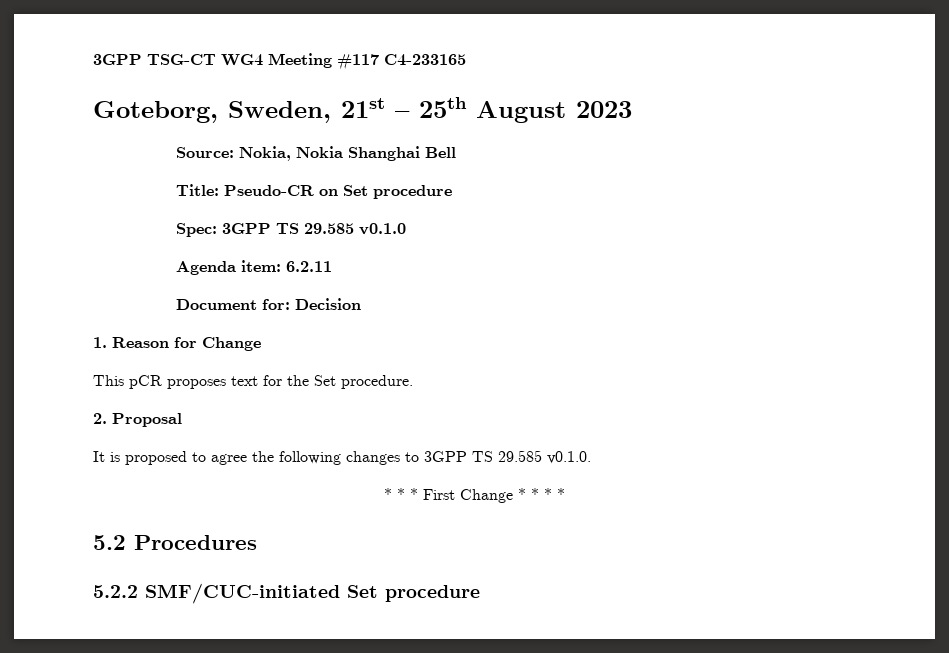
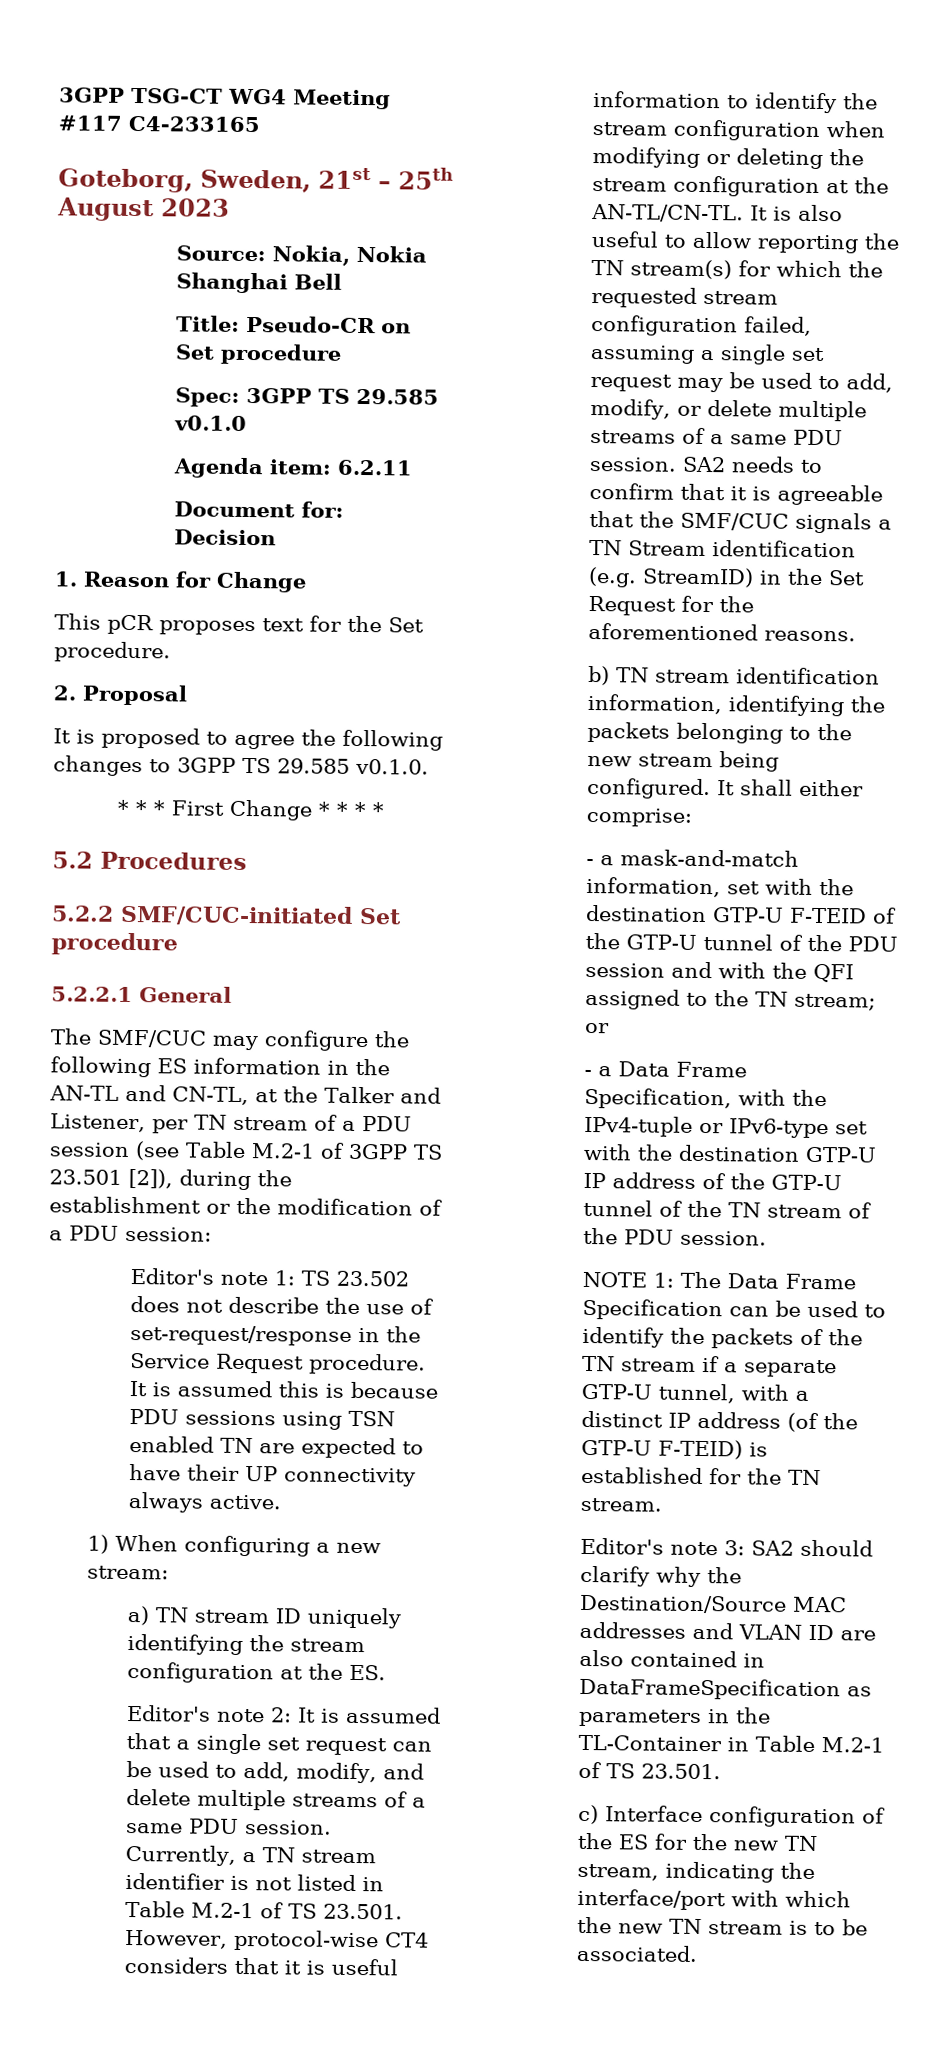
(480, 593) none -> [51,986,232,1003] [50,1028,410,1052] [50,1056,390,1078] [49,1084,441,1106] [50,1113,412,1134] [49,1141,443,1161] [49,1168,292,1191] [49,1196,443,1216] [49,1225,212,1242] [129,1268,409,1287] [129,1296,434,1315] [129,1324,421,1346] [129,1352,426,1375] [128,1380,438,1399] [128,1408,395,1430] [128,1435,424,1459] [128,1463,416,1487] [127,1491,281,1513] [86,1534,381,1557] [86,1565,169,1580] [126,1605,401,1629] [126,1633,365,1655] [126,1661,386,1684] [125,1704,441,1724] [125,1732,432,1756] [125,1760,424,1784] [125,1788,426,1811] [125,1818,332,1835] [124,1844,376,1866] [124,1872,384,1892] [124,1900,403,1920] [124,1929,429,1952] [123,1956,398,1976] [592,90,878,114] [591,119,885,141] [591,146,864,170] [591,175,889,197] [590,203,843,223] [590,230,899,254] [590,259,883,280] [590,286,778,308] [590,314,812,337] [589,344,824,365] [589,372,893,393] [589,398,867,422] [589,427,843,446] [588,456,823,474] [588,482,883,506] [588,510,892,534] [588,539,856,558] [587,566,865,588] [587,595,754,616] [587,622,856,642] [587,665,880,686] [586,693,885,717] [586,721,852,744] [586,751,779,772] [586,777,864,800] [585,807,692,827] [585,849,799,867] [585,876,854,898] [584,904,897,924] [584,932,898,952] [584,961,854,983] [584,988,876,1011] [584,1022,610,1034] [583,1061,747,1078] [583,1087,827,1110] [583,1115,868,1139] [582,1143,877,1163] [582,1172,842,1191] [582,1199,872,1219] [582,1227,767,1246] [581,1271,856,1290] [581,1298,886,1321] [581,1326,863,1349] [581,1355,837,1378] [580,1383,809,1404] [580,1410,858,1433] [580,1439,768,1460] [580,1466,821,1486] [579,1497,662,1512] [579,1537,873,1557] [579,1565,742,1587] [578,1594,847,1614] [578,1621,876,1641] [578,1649,765,1668] [578,1677,872,1701] [577,1707,771,1728] [577,1734,884,1753] [577,1761,721,1780] [577,1804,886,1828] [576,1832,818,1852] [576,1861,815,1883] [576,1888,851,1911] [576,1916,868,1936] [575,1944,698,1962] // 5.2.2.1 General // The SMF/CUC may configure the following ES information in the AN-TL and CN-TL, at the Talker and Listener, per TN stream of a PDU session (see Table M.2-1 of 3GPP TS 23.501 [2]), during the establishment or the modification of a PDU session: // Editor's note 1: TS 23.502 does not describe the use of set-request/response in the Service Request procedure. It is assumed this is because PDU sessions using TSN enabled TN are expected to have their UP connectivity always active. // 1) When configuring a new stream: // a) TN stream ID uniquely identifying the stream configuration at the ES. // Editor's note 2: It is assumed that a single set request can be used to add, modify, and delete multiple streams of a same PDU session. Currently, a TN stream identifier is not listed in Table M.2-1 of TS 23.501. However, protocol-wise CT4 considers that it is useful information to identify the stream configuration when modifying or deleting the stream configuration at the AN-TL/CN-TL. It is also useful to allow reporting the TN stream(s) for which the requested stream configuration failed, assuming a single set request may be used to add, modify, or delete multiple streams of a same PDU session. SA2 needs to confirm that it is agreeable that the SMF/CUC signals a TN Stream identification (e.g. StreamID) in the Set Request for the aforementioned reasons. // b) TN stream identification information, identifying the packets belonging to the new stream being configured. It shall either comprise: // - a mask-and-match information, set with the destination GTP-U F-TEID of the GTP-U tunnel of the PDU session and with the QFI assigned to the TN stream; or // - a Data Frame Specification, with the IPv4-tuple or IPv6-type set with the destination GTP-U IP address of the GTP-U tunnel of the TN stream of the PDU session. // NOTE 1: The Data Frame Specification can be used to identify the packets of the TN stream if a separate GTP-U tunnel, with a distinct IP address (of the GTP-U F-TEID) is established for the TN stream. // Editor's note 3: SA2 should clarify why the Destination/Source MAC addresses and VLAN ID are also contained in DataFrameSpecification as parameters in the TL-Container in Table M.2-1 of TS 23.501. // c) Interface configuration of the ES for the new TN stream, indicating the interface/port with which the new TN stream is to be associated.

